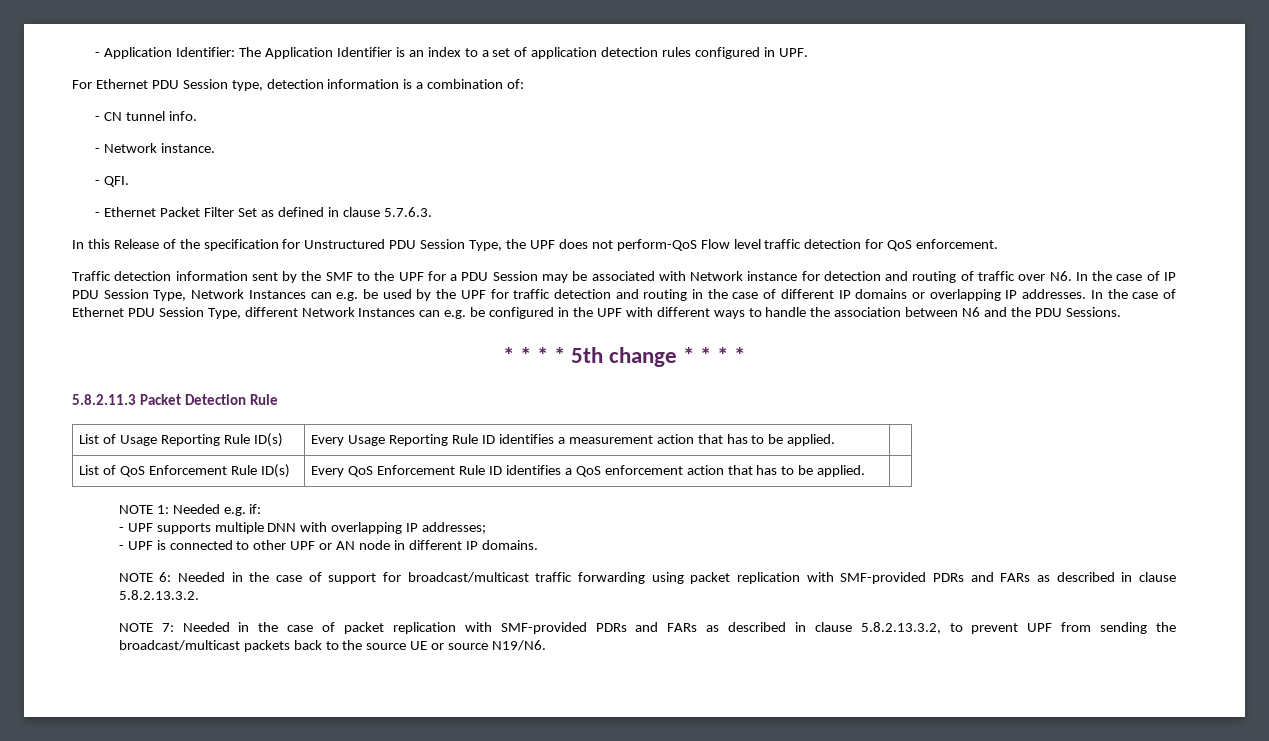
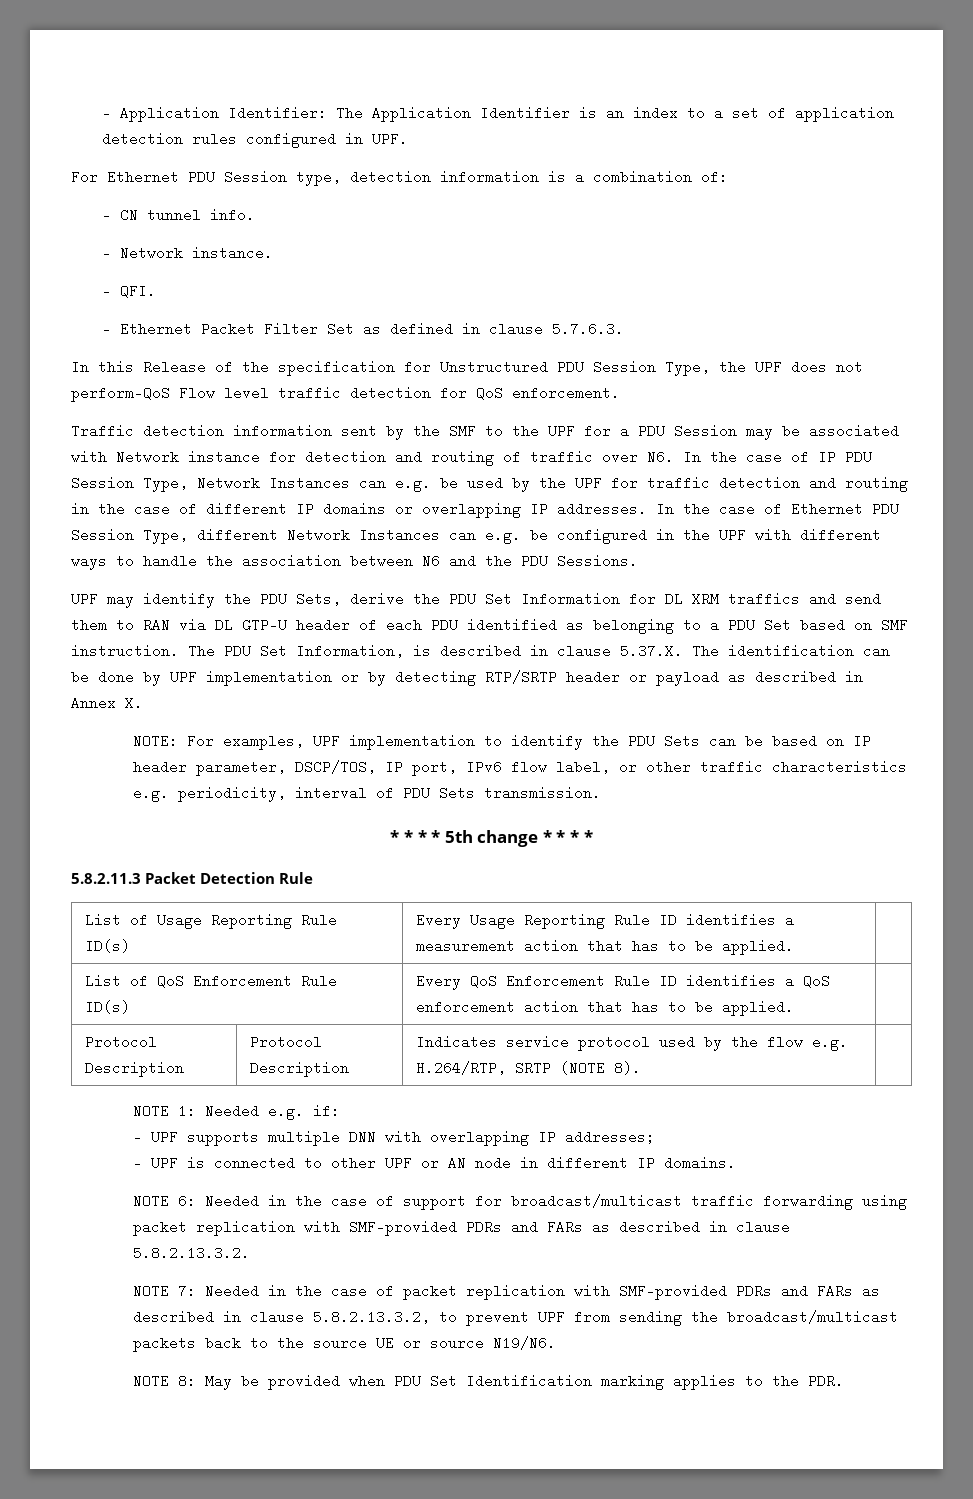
(1121, 312) none -> [71,592,881,608] [71,618,908,634] [71,644,890,658] [71,670,863,686] [71,696,143,710] [132,734,871,750] [132,760,907,776] [132,786,601,802] // UPF may identify the PDU Sets, derive the PDU Set Information for DL XRM traffics and send them to RAN via DL GTP-U header of each PDU identified as belonging to a PDU Set based on SMF instruction. The PDU Set Information, is described in clause 5.37.X. The identification can be done by UPF implementation or by detecting RTP/SRTP header or payload as described in Annex X. // NOTE: For examples, UPF implementation to identify the PDU Sets can be based on IP header parameter, DSCP/TOS, IP port, IPv6 flow label, or other traffic characteristics e.g. periodicity, interval of PDU Sets transmission.
(866, 471) none -> [84,1035,157,1049] [84,1061,184,1077] [249,1035,322,1049] [249,1061,349,1077] [415,1035,848,1051] [415,1061,641,1075] // Protocol Description | Protocol Description | Indicates service protocol used by the flow e.g. H.264/RTP, SRTP (NOTE 8). |
(547, 645) none -> [132,1374,844,1390] // NOTE 8: May be provided when PDU Set Identification marking applies to the PDR.

